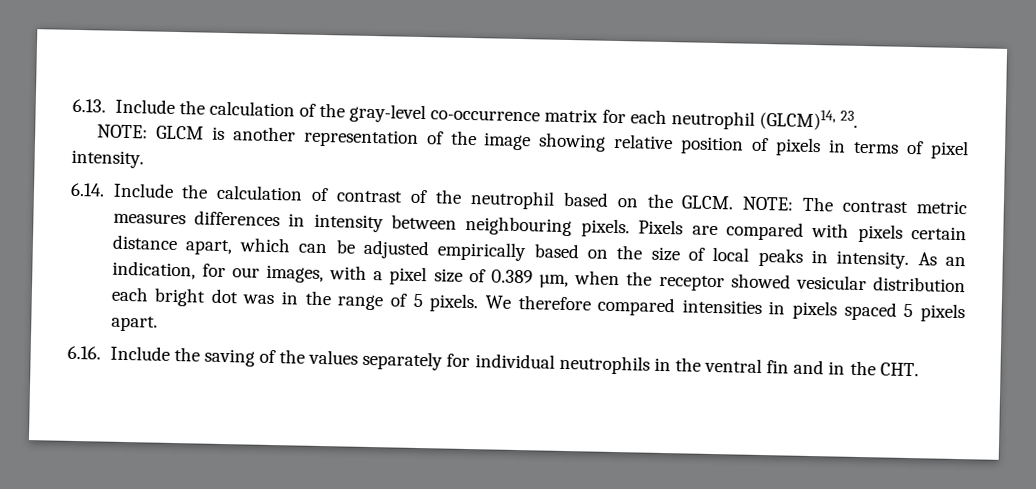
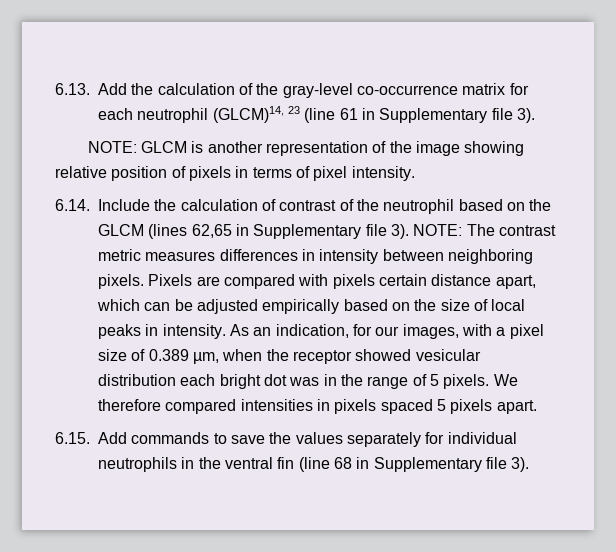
[114,98,175,114] Include -> [98,83,127,95] Add
[840,110,859,128] 23. -> [287,106,535,123] 23 (line 61 in Supplementary file 3).
[681,195,735,210] GLCM. -> [98,224,409,239] GLCM (lines 62,65 in Supplementary file 3).
[465,215,573,237] neighbouring -> [447,249,533,264] neighboring
[67,345,276,367] 6.16. Include the saving of -> [55,432,265,444] 6.15. Add commands to save
[793,359,919,377] and in the CHT. -> [298,457,530,472] (line 68 in Supplementary file 3).

